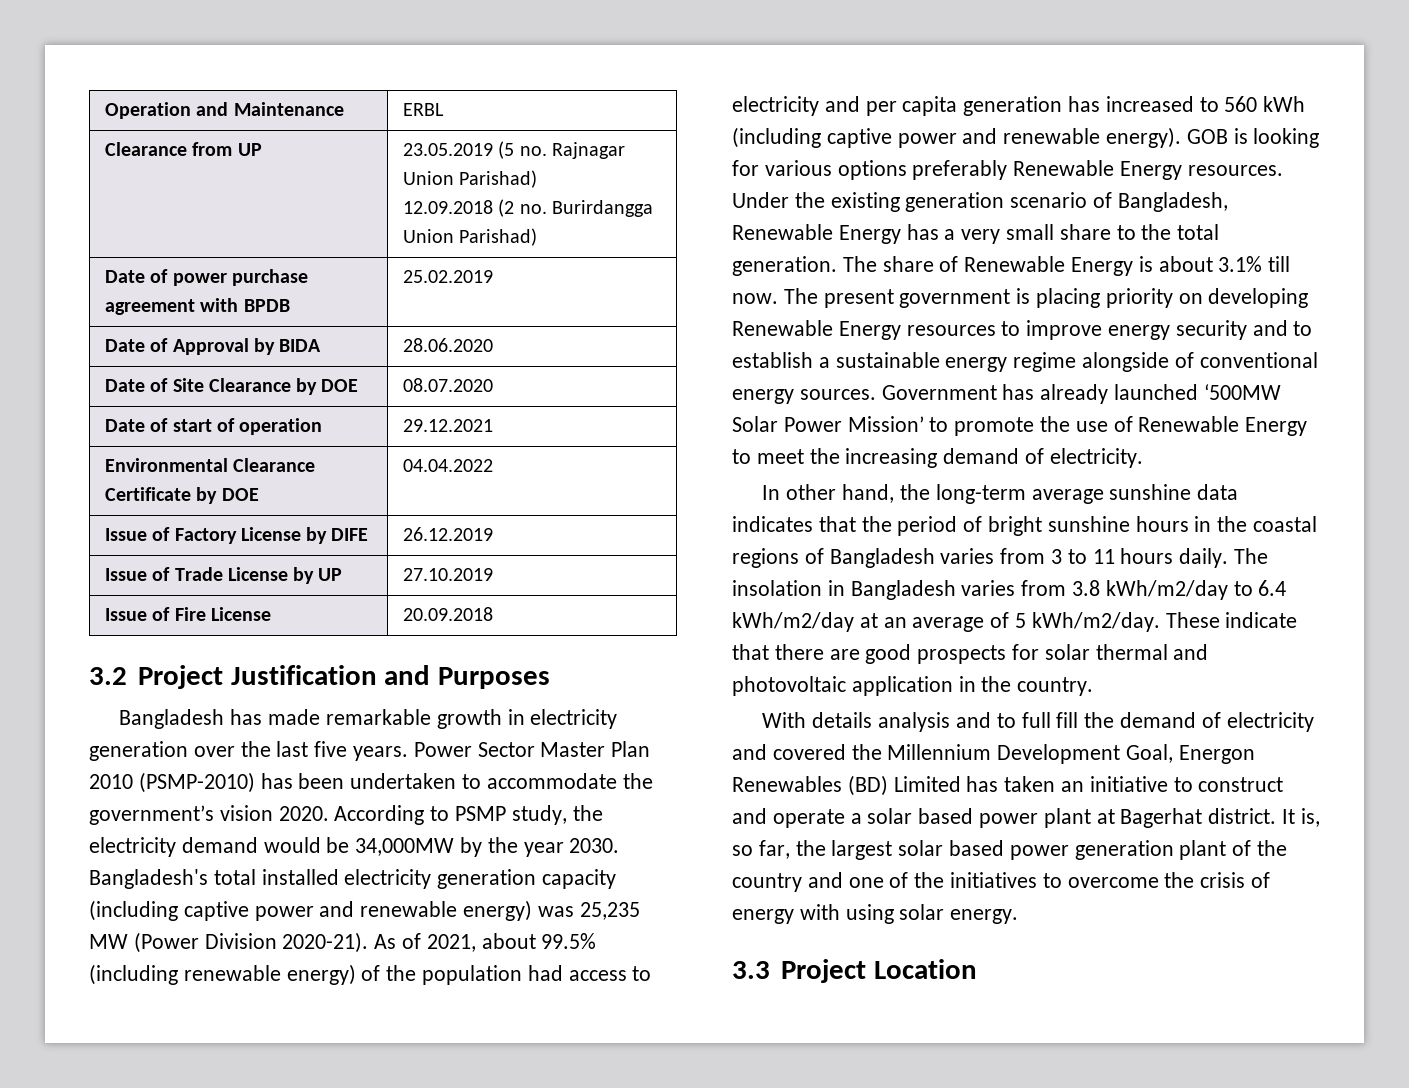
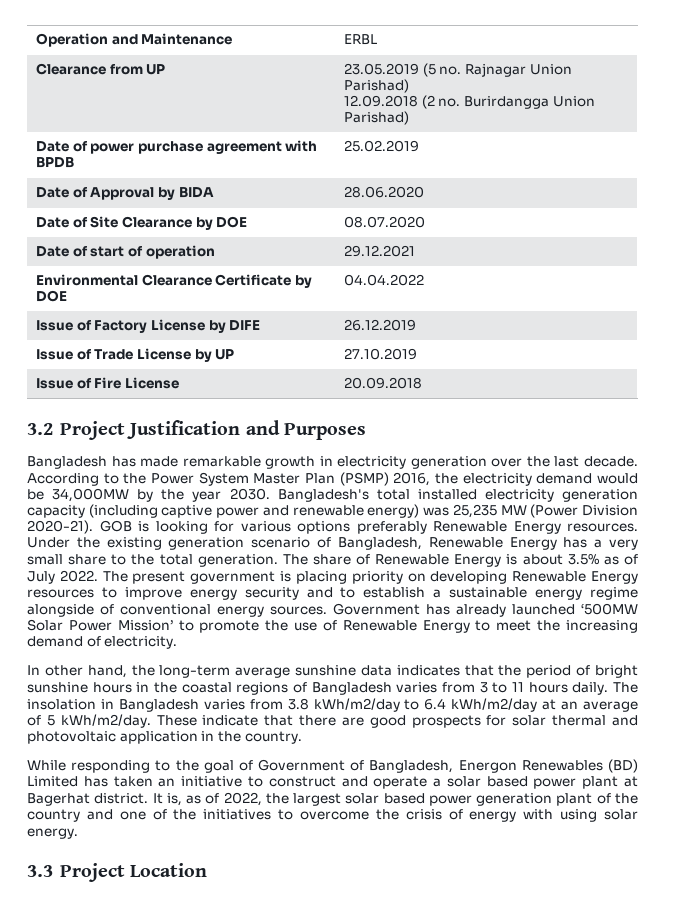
[314,741,651,761] [89,772,653,793] [89,805,567,825] five years. Power Sector Master Plan 2010 (PSMP-2010) has been undertaken to accommodate the government’s vision 2020. According to PSMP study, -> [584,456,638,467] [27,472,431,486] decade. According to the Power System Master Plan (PSMP) 2016,
[374,933,597,952] [89,964,652,985] [732,96,1306,116] [732,127,1182,148] As of 2021, about 99.5% (including renewable energy) of the population had access to electricity and per capita generation has increased to 560 kWh (including captive power and renewable energy). -> (93, 527) none
[1218,256,1291,272] [732,293,778,304] 3.1% till now. -> [567,554,638,565] [27,570,98,584] 3.5% as of July 2022.
[762,712,1314,732] [732,744,1174,764] With details analysis and to full fill the demand of electricity and covered the Millennium Development Goal, -> [27,759,454,773] While responding to the goal of Government of Bangladesh,
[732,840,790,859] so far, -> [186,792,262,806] as of 2022,

